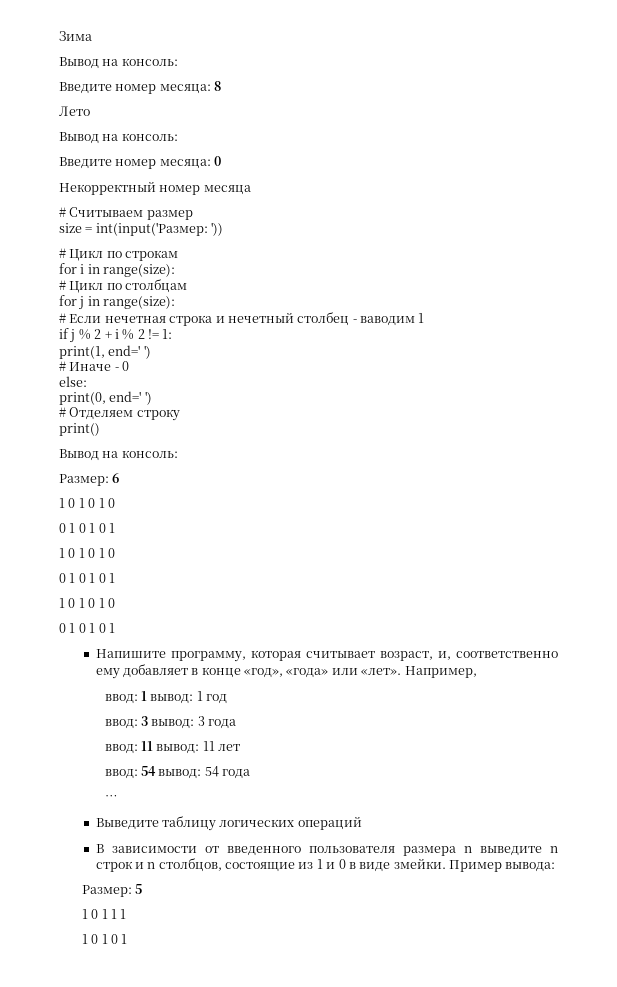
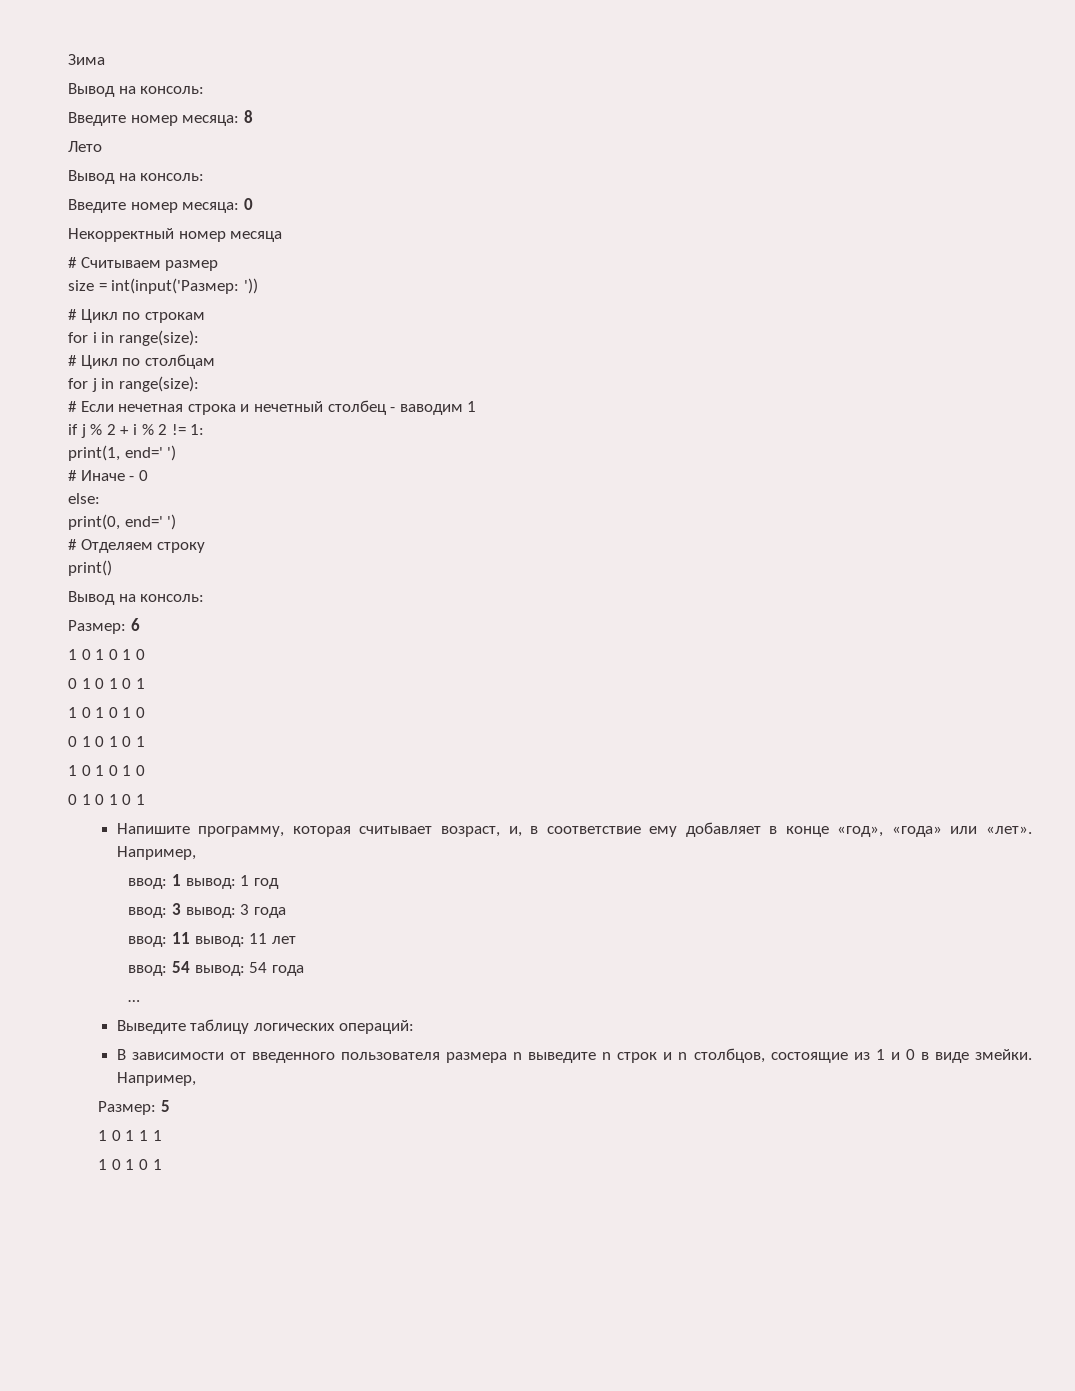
[455,651,558,658] соответственно -> [530,826,641,834] в соответствие
[297,816,362,830] операций -> [338,1020,414,1034] операций:
[449,860,556,872] Пример вывода: -> [116,1072,196,1086] Например,

